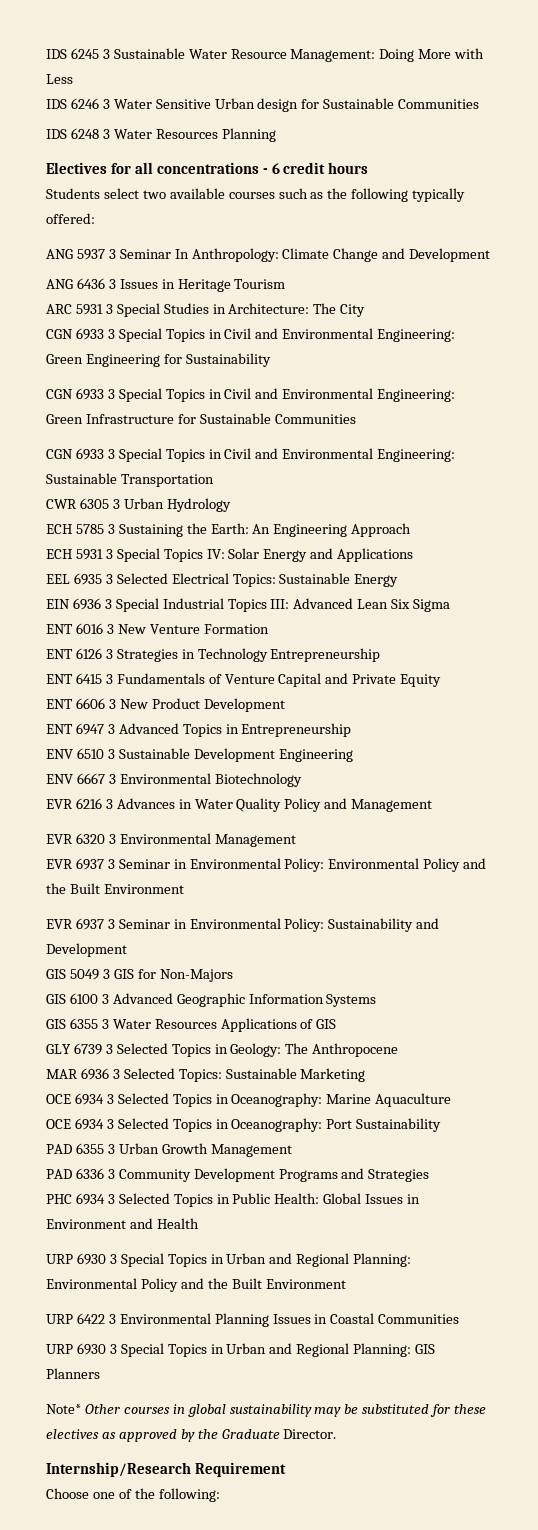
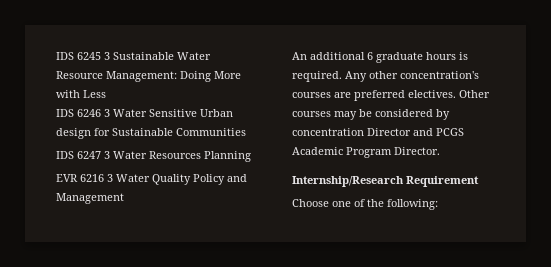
[70,128,99,139] 6248 -> [77,151,101,159] 6247
[46,162,369,174] [46,188,466,202] [46,213,95,224] [46,248,491,262] [46,278,286,292] [46,303,366,317] [46,328,456,342] [46,353,271,367] [46,388,456,402] [46,413,356,424] [46,448,456,462] [46,473,214,487] [46,498,231,512] [46,523,412,537] [46,548,414,562] [46,573,399,587] [46,598,451,612] [46,623,269,634] [46,648,381,662] [46,673,442,687] [46,698,285,712] [46,723,352,737] [46,748,353,762] [46,773,302,787] // Electives for all concentrations - 6 credit hours // Students select two available courses such as the following typically offered: // ANG 5937 3 Seminar In Anthropology: Climate Change and Development // ANG 6436 3 Issues in Heritage Tourism // ARC 5931 3 Special Studies in Architecture: The City // CGN 6933 3 Special Topics in Civil and Environmental Engineering: Green Engineering for Sustainability // CGN 6933 3 Special Topics in Civil and Environmental Engineering: Green Infrastructure for Sustainable Communities // CGN 6933 3 Special Topics in Civil and Environmental Engineering: Sustainable Transportation // CWR 6305 3 Urban Hydrology // ECH 5785 3 Sustaining the Earth: An Engineering Approach // ECH 5931 3 Special Topics IV: Solar Energy and Applications // EEL 6935 3 Selected Electrical Topics: Sustainable Energy // EIN 6936 3 Special Industrial Topics III: Advanced Lean Six Sigma // ENT 6016 3 New Venture Formation // ENT 6126 3 Strategies in Technology Entrepreneurship // ENT 6415 3 Fundamentals of Venture Capital and Private Equity // ENT 6606 3 New Product Development // ENT 6947 3 Advanced Topics in Entrepreneurship // ENV 6510 3 Sustainable Development Engineering // ENV 6667 3 Environmental Biotechnology -> (251, 156) none
[116,798,192,809] Advances in -> (113, 178) none
[46,833,296,847] [46,858,487,872] [46,883,184,894] [46,918,440,932] [46,943,127,957] [46,969,233,982] [46,993,377,1007] [46,1018,337,1032] [46,1043,399,1057] [46,1068,366,1082] [46,1093,452,1107] [46,1118,442,1132] [46,1143,292,1157] [46,1168,430,1182] [46,1193,421,1207] [46,1218,199,1229] [46,1253,412,1267] [46,1278,346,1292] [46,1313,460,1327] [46,1343,436,1357] [46,1368,100,1379] [46,1404,487,1417] [46,1429,280,1442] EVR 6320 3 Environmental Management // EVR 6937 3 Seminar in Environmental Policy: Environmental Policy and the Built Environment // EVR 6937 3 Seminar in Environmental Policy: Sustainability and Development // GIS 5049 3 GIS for Non-Majors // GIS 6100 3 Advanced Geographic Information Systems // GIS 6355 3 Water Resources Applications of GIS // GLY 6739 3 Selected Topics in Geology: The Anthropocene // MAR 6936 3 Selected Topics: Sustainable Marketing // OCE 6934 3 Selected Topics in Oceanography: Marine Aquaculture // OCE 6934 3 Selected Topics in Oceanography: Port Sustainability // PAD 6355 3 Urban Growth Management // PAD 6336 3 Community Development Programs and Strategies // PHC 6934 3 Selected Topics in Public Health: Global Issues in Environment and Health // URP 6930 3 Special Topics in Urban and Regional Planning: Environmental Policy and the Built Environment // URP 6422 3 Environmental Planning Issues in Coastal Communities // URP 6930 3 Special Topics in Urban and Regional Planning: GIS Planners // Note* Other courses in global sustainability may be substituted for these electives as approved by the Graduate -> [292,52,468,63] [292,71,479,82] [292,90,490,101] [292,109,450,120] [292,128,464,136] [292,147,392,158] An additional 6 graduate hours is required. Any other concentration's courses are preferred electives. Other courses may be considered by concentration Director and PCGS Academic Program

